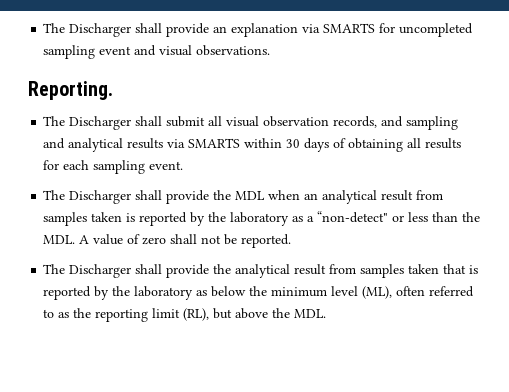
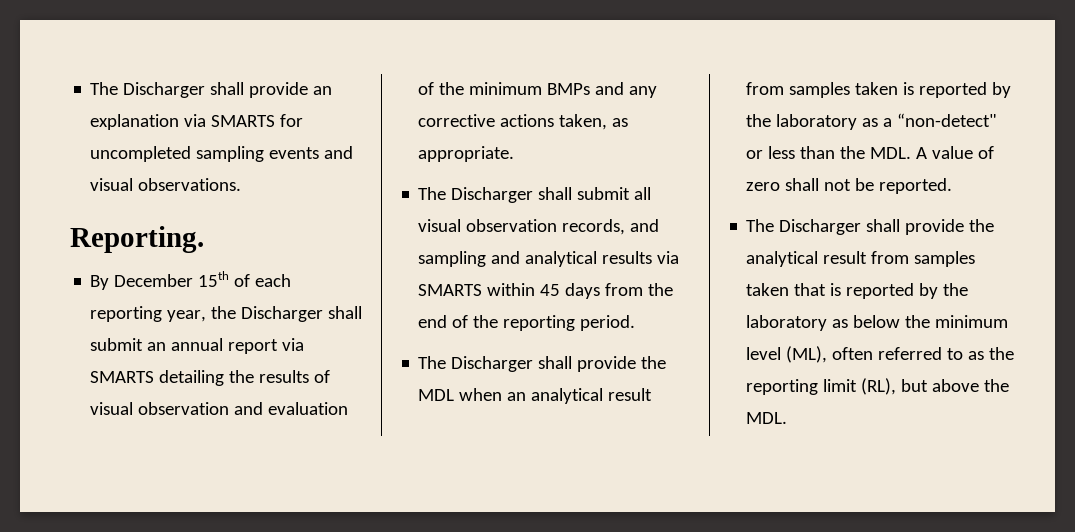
[99,46,132,55] event -> [269,147,320,159] events
(113, 90) none -> [90,271,292,290] [90,306,363,322] [90,338,305,354] [90,370,331,386] [90,402,349,415] [418,82,658,98] [418,114,629,130] [418,146,515,162] // By December 15th of each reporting year, the Discharger shall submit an annual report via SMARTS detailing the results of visual observation and evaluation of the minimum BMPs and any corrective actions taken, as appropriate.
[286,138,462,152] [43,160,184,174] 30 days of obtaining all results for each sampling event. -> [540,283,674,299] [418,315,636,331] 45 days from the end of the reporting period.

